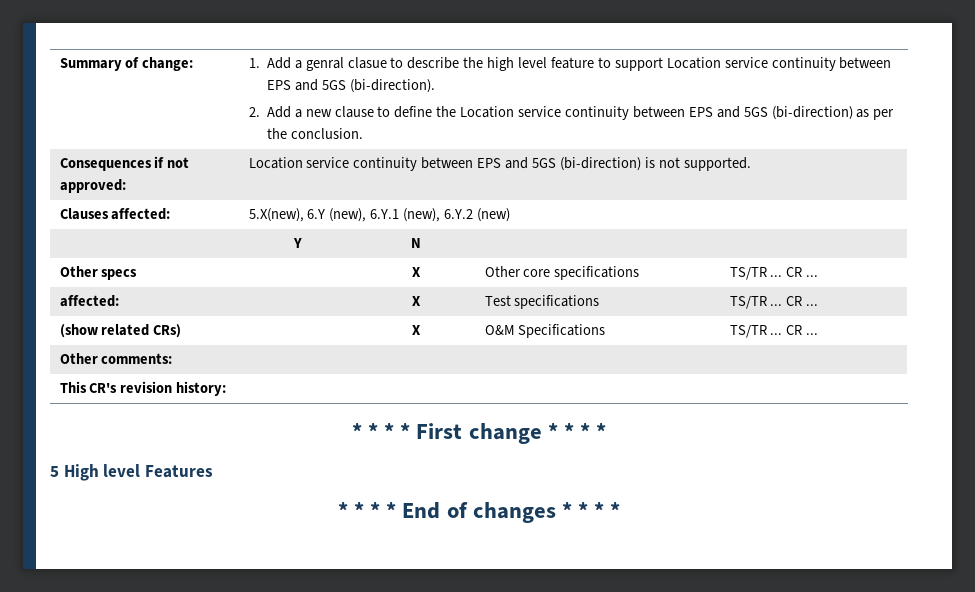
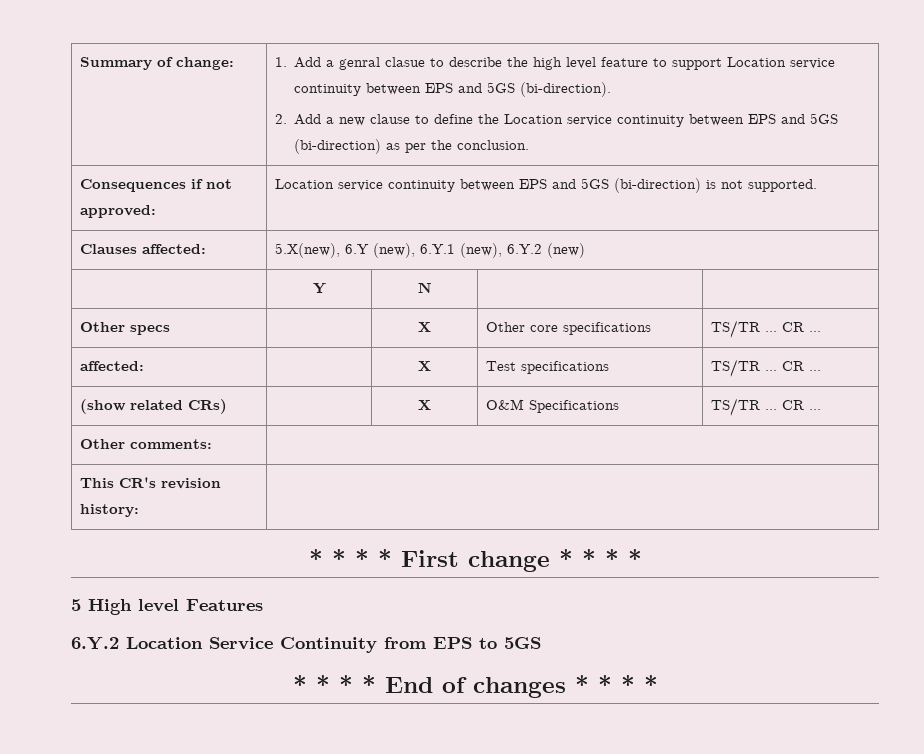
(213, 471) none -> [71,637,541,653] // 6.Y.2 Location Service Continuity from EPS to 5GS

